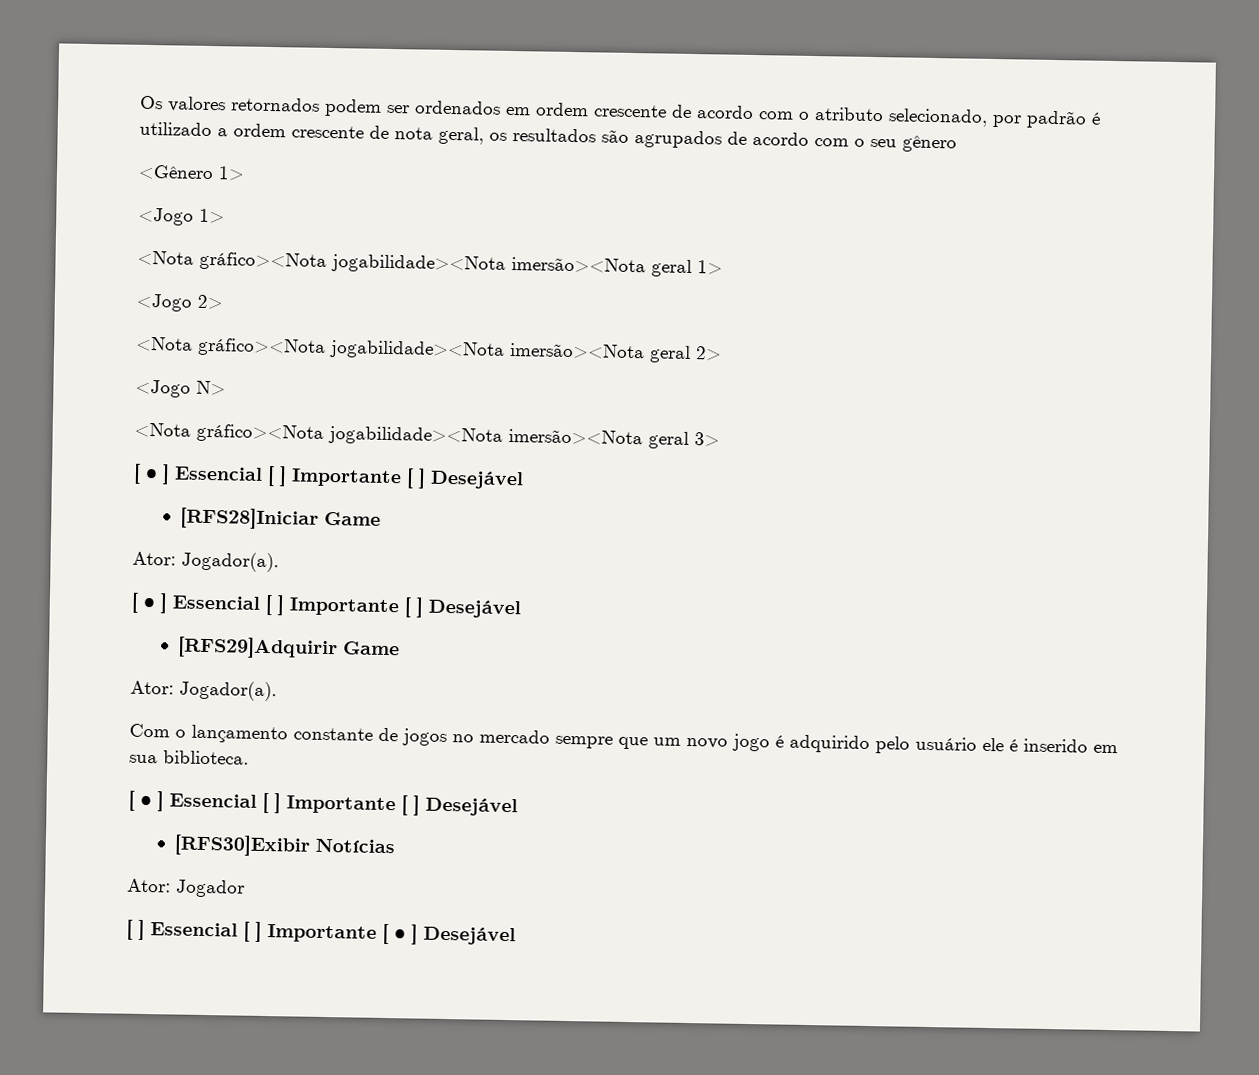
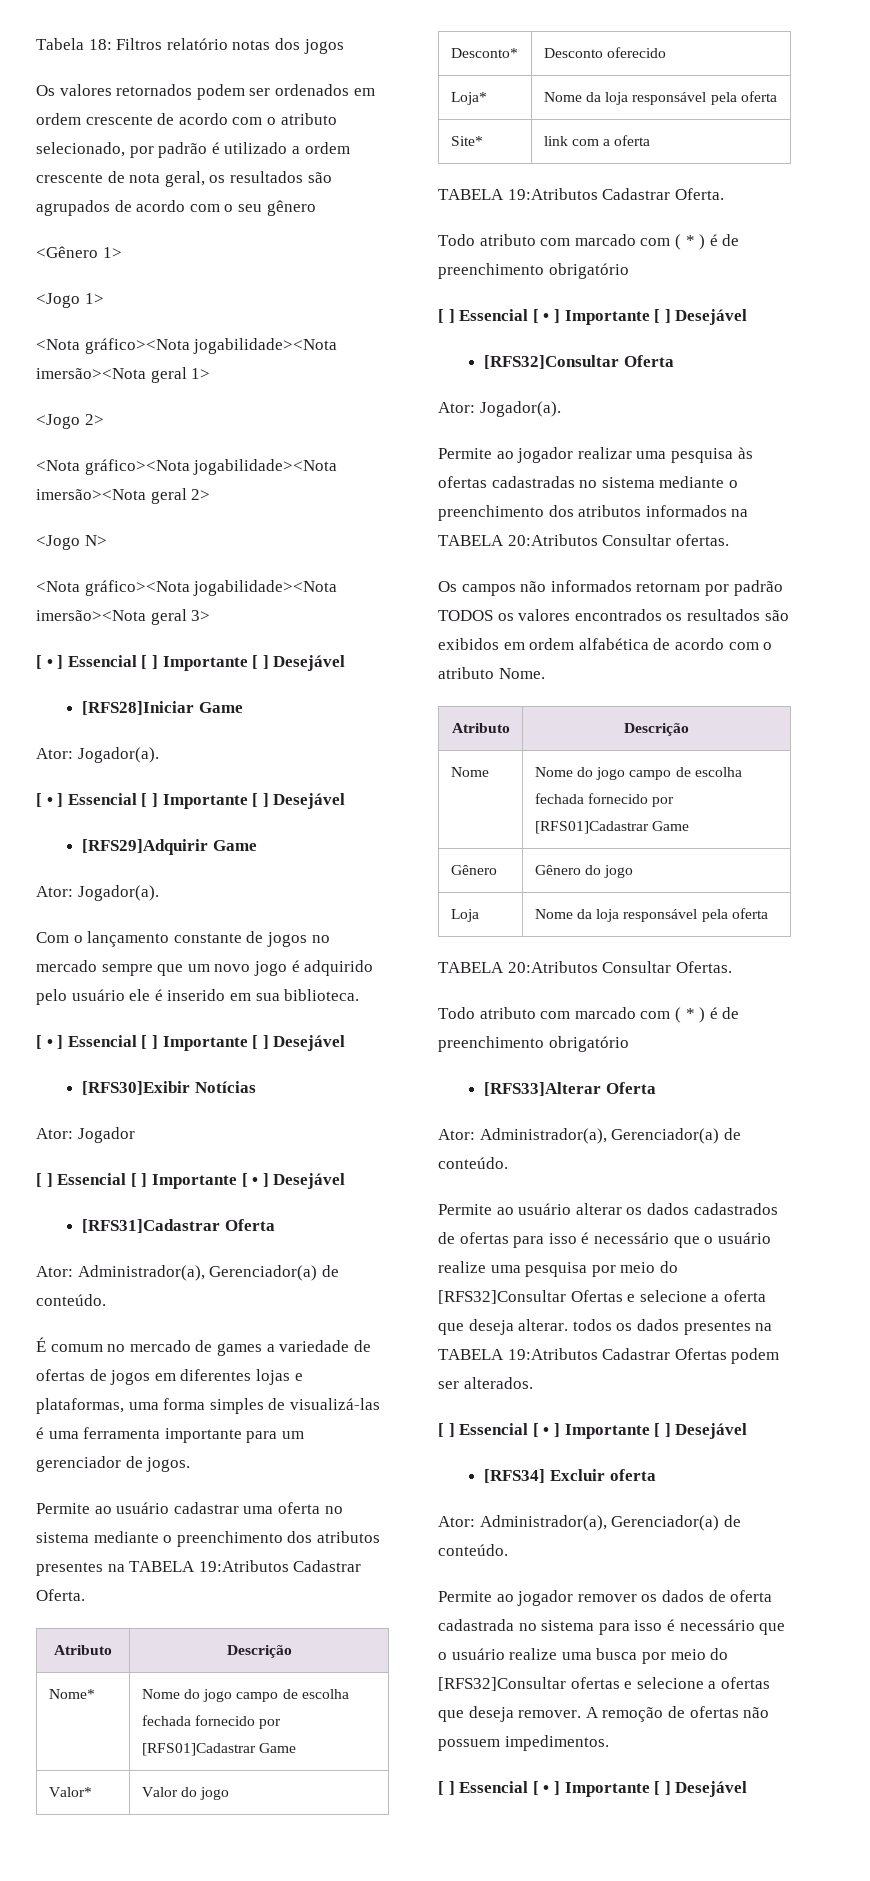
(140, 102) none -> [36,38,344,54] Tabela 18: Filtros relatório notas dos jogos //
(516, 936) none -> [82,1219,276,1233] [36,1265,339,1281] [36,1294,106,1306] [36,1337,371,1356] [36,1369,303,1385] [36,1398,380,1414] [36,1427,304,1443] [36,1456,191,1472] [36,1502,343,1514] [36,1531,380,1547] [36,1560,362,1576] [36,1589,85,1601] [54,1645,112,1655] [226,1645,292,1658] [48,1689,95,1699] [141,1689,349,1702] [141,1715,282,1729] [141,1743,297,1756] [48,1787,92,1797] [141,1787,230,1800] [450,48,518,58] [543,47,667,58] [450,92,487,105] [543,91,777,105] [450,136,483,146] [543,135,651,146] [438,188,724,200] [438,234,740,250] [438,263,629,279] [438,309,748,325] [484,355,675,369] [438,401,561,417] [438,447,753,463] [438,476,738,488] [438,505,749,521] [438,534,729,546] [438,580,783,596] [438,609,789,621] [438,638,773,650] [438,667,545,679] [451,723,510,733] [624,723,689,736] [450,767,489,777] [534,767,742,780] [534,793,675,807] [534,821,690,834] [450,865,497,875] [534,865,634,878] [450,909,479,922] [534,908,768,922] [438,961,732,973] [438,1007,740,1023] [438,1036,629,1052] [484,1082,657,1096] [438,1128,741,1144] [438,1157,508,1169] [438,1203,778,1215] [438,1232,771,1248] [438,1261,678,1277] [438,1290,766,1304] [438,1319,773,1335] [438,1348,780,1364] [438,1377,533,1389] [438,1423,748,1439] [484,1469,656,1483] [438,1515,741,1531] [438,1544,508,1556] [438,1590,773,1606] [438,1619,786,1635] [438,1648,729,1664] [438,1677,770,1691] [438,1706,770,1722] [438,1735,609,1751] [438,1781,748,1797] // [RFS31]Cadastrar Oferta // Ator: Administrador(a), Gerenciador(a) de conteúdo. // É comum no mercado de games a variedade de ofertas de jogos em diferentes lojas e plataformas, uma forma simples de visualizá-las é uma ferramenta importante para um gerenciador de jogos. // Permite ao usuário cadastrar uma oferta no sistema mediante o preenchimento dos atributos presentes na TABELA 19:Atributos Cadastrar Oferta. // Atributo | Descrição // Nome* | Nome do jogo campo de escolha fechada fornecido por [RFS01]Cadastrar Game // Valor* | Valor do jogo // Desconto* | Desconto oferecido // Loja* | Nome da loja responsável pela oferta // Site* | link com a oferta // TABELA 19:Atributos Cadastrar Oferta. // Todo atributo com marcado com ( * ) é de preenchimento obrigatório // [ ] Essencial [ • ] Importante [ ] Desejável // [RFS32]Consultar Oferta // Ator: Jogador(a). // Permite ao jogador realizar uma pesquisa às ofertas cadastradas no sistema mediante o preenchimento dos atributos informados na TABELA 20:Atributos Consultar ofertas. // Os campos não informados retornam por padrão TODOS os valores encontrados os resultados são exibidos em ordem alfabética de acordo com o atributo Nome. // Atributo | Descrição // Nome | Nome do jogo campo de escolha fechada fornecido por [RFS01]Cadastrar Game // Gênero | Gênero do jogo // Loja | Nome da loja responsável pela oferta // TABELA 20:Atributos Consultar Ofertas. // Todo atributo com marcado com ( * ) é de preenchimento obrigatório // [RFS33]Alterar Oferta // Ator: Administrador(a), Gerenciador(a) de conteúdo. // Permite ao usuário alterar os dados cadastrados de ofertas para isso é necessário que o usuário realize uma pesquisa por meio do [RFS32]Consultar Ofertas e selecione a oferta que deseja alterar. todos os dados presentes na TABELA 19:Atributos Cadastrar Ofertas podem ser alterados. // [ ] Essencial [ • ] Importante [ ] Desejável // [RFS34] Excluir oferta // Ator: Administrador(a), Gerenciador(a) de conteúdo. // Permite ao jogador remover os dados de oferta cadastrada no sistema para isso é necessário que o usuário realize uma busca por meio do [RFS32]Consultar ofertas e selecione a ofertas que deseja remover. A remoção de ofertas não possuem impedimentos. // [ ] Essencial [ • ] Importante [ ] Desejável

